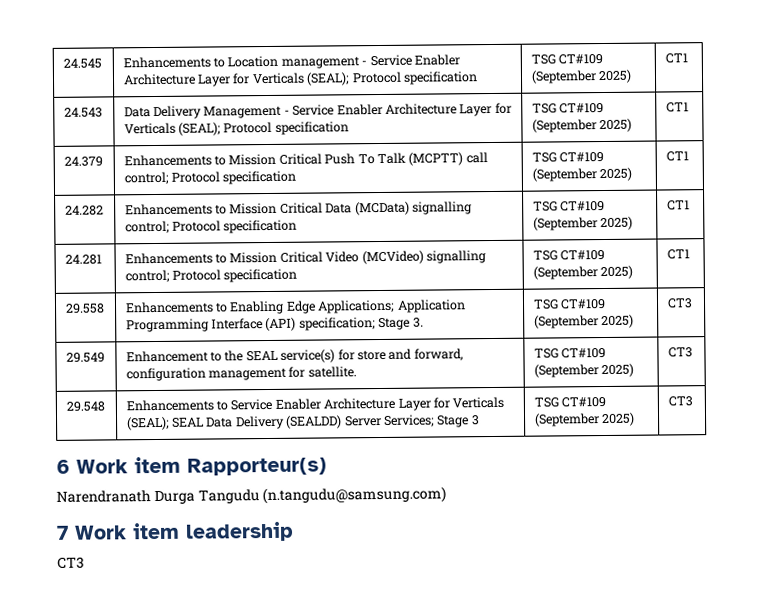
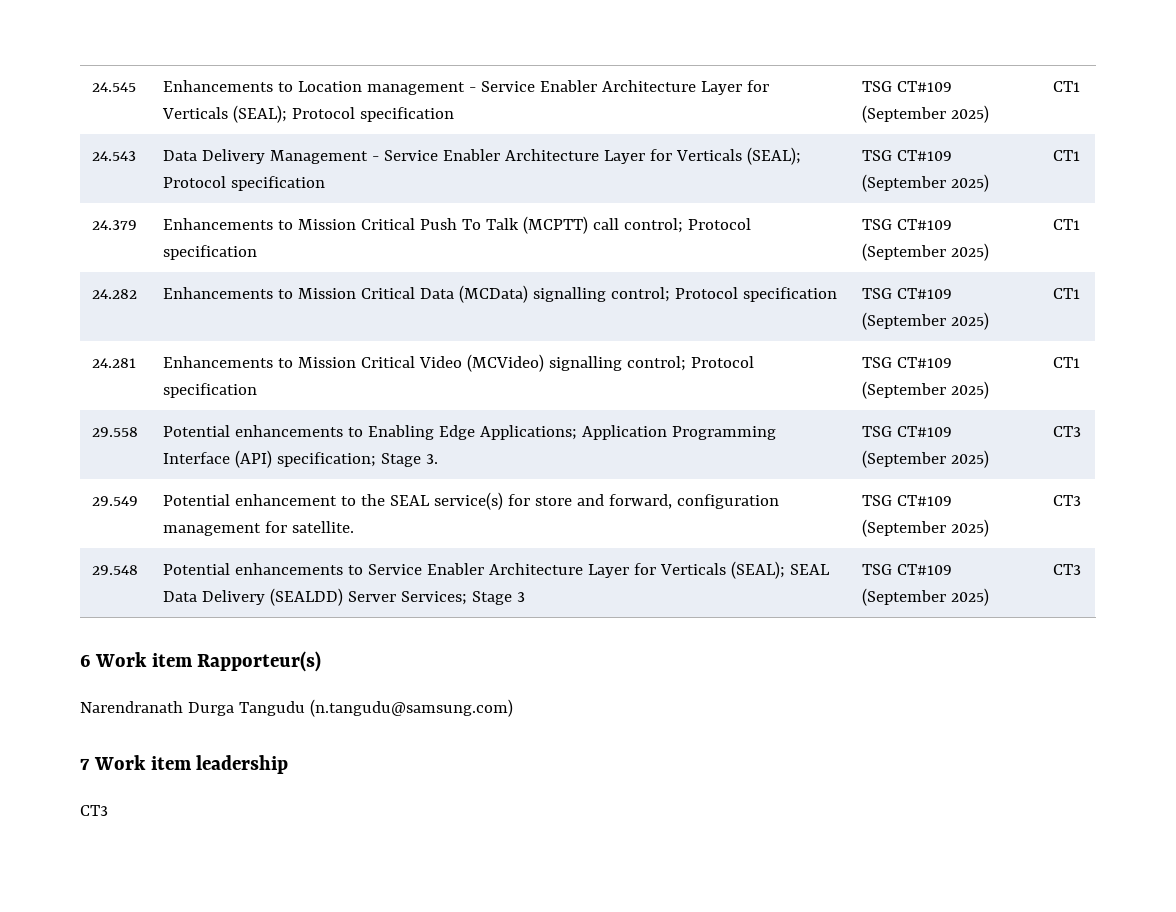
[124,301,214,314] Enhancements -> [163,425,344,437] Potential enhancements
[125,350,209,363] Enhancement -> [163,494,338,506] Potential enhancement
[125,399,214,412] Enhancements -> [163,563,344,575] Potential enhancements

